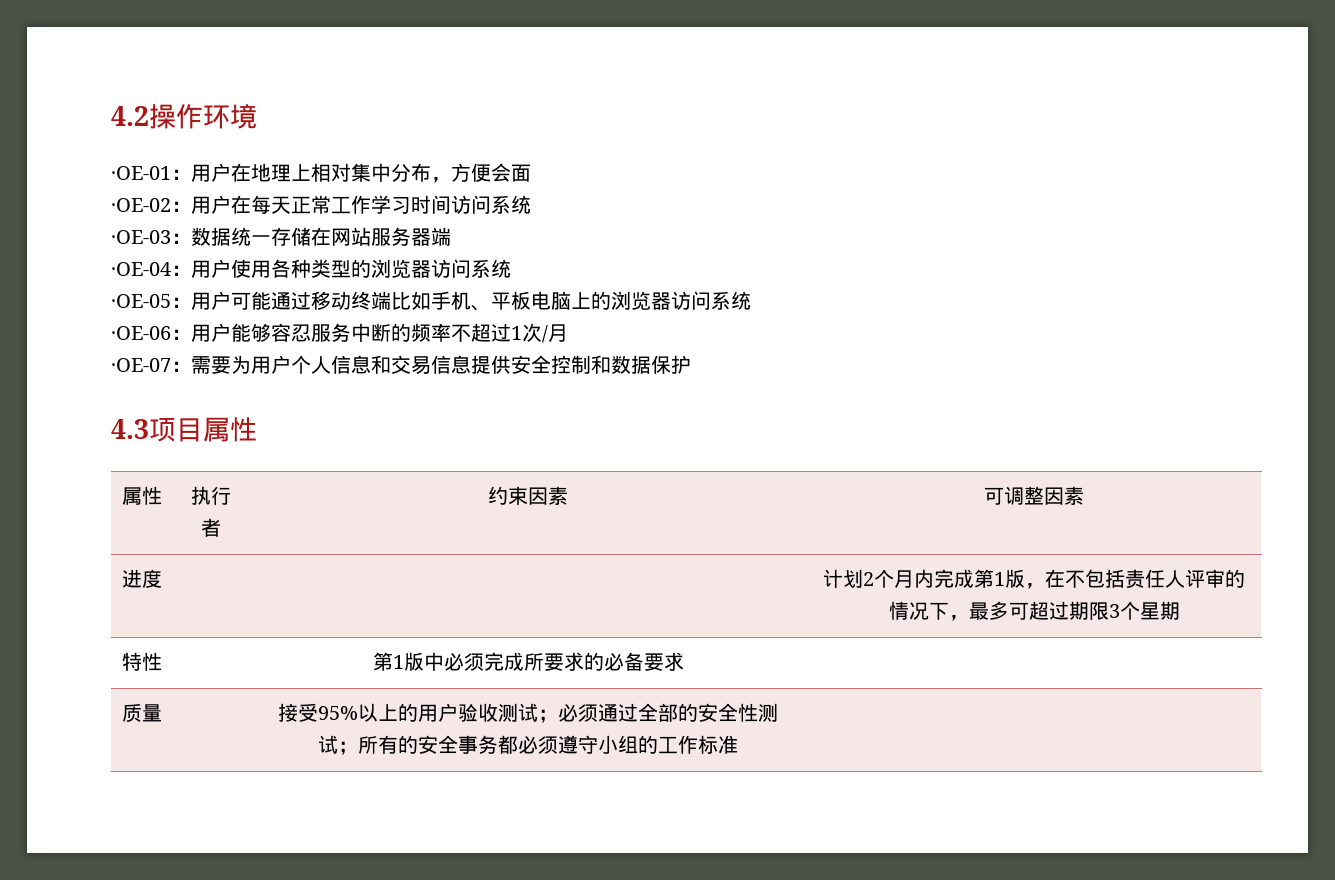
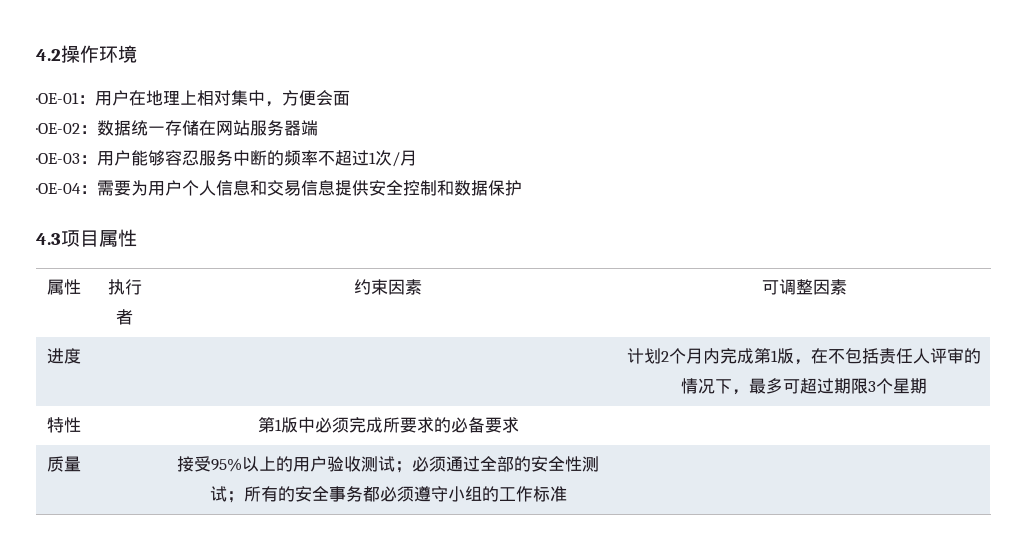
[391,163,431,182] 分布 -> (265, 98) none
[191,195,531,214] [111,230,191,244] 用户在每天正常工作学习时间访问系统 // ·OE-03： -> (97, 129) none
[111,259,511,278] [111,291,751,311] [111,326,171,340] ·OE-04：用户使用各种类型的浏览器访问系统 // ·OE-05：用户可能通过移动终端比如手机、平板电脑上的浏览器访问系统 // ·OE-06 -> [36,153,80,164] ·OE-03
[111,358,171,372] ·OE-07 -> [36,183,81,194] ·OE-04

